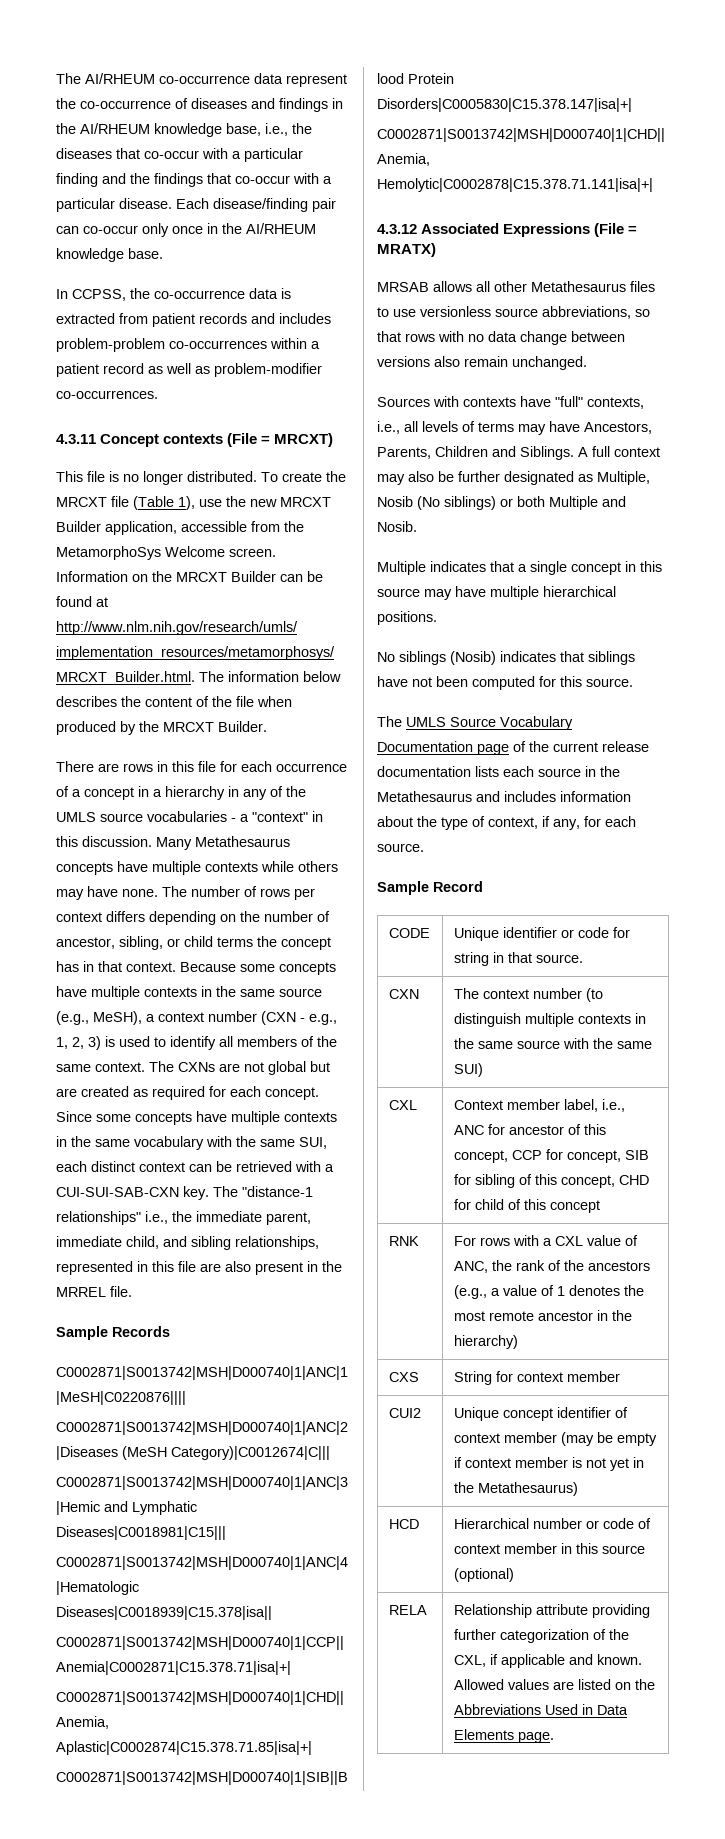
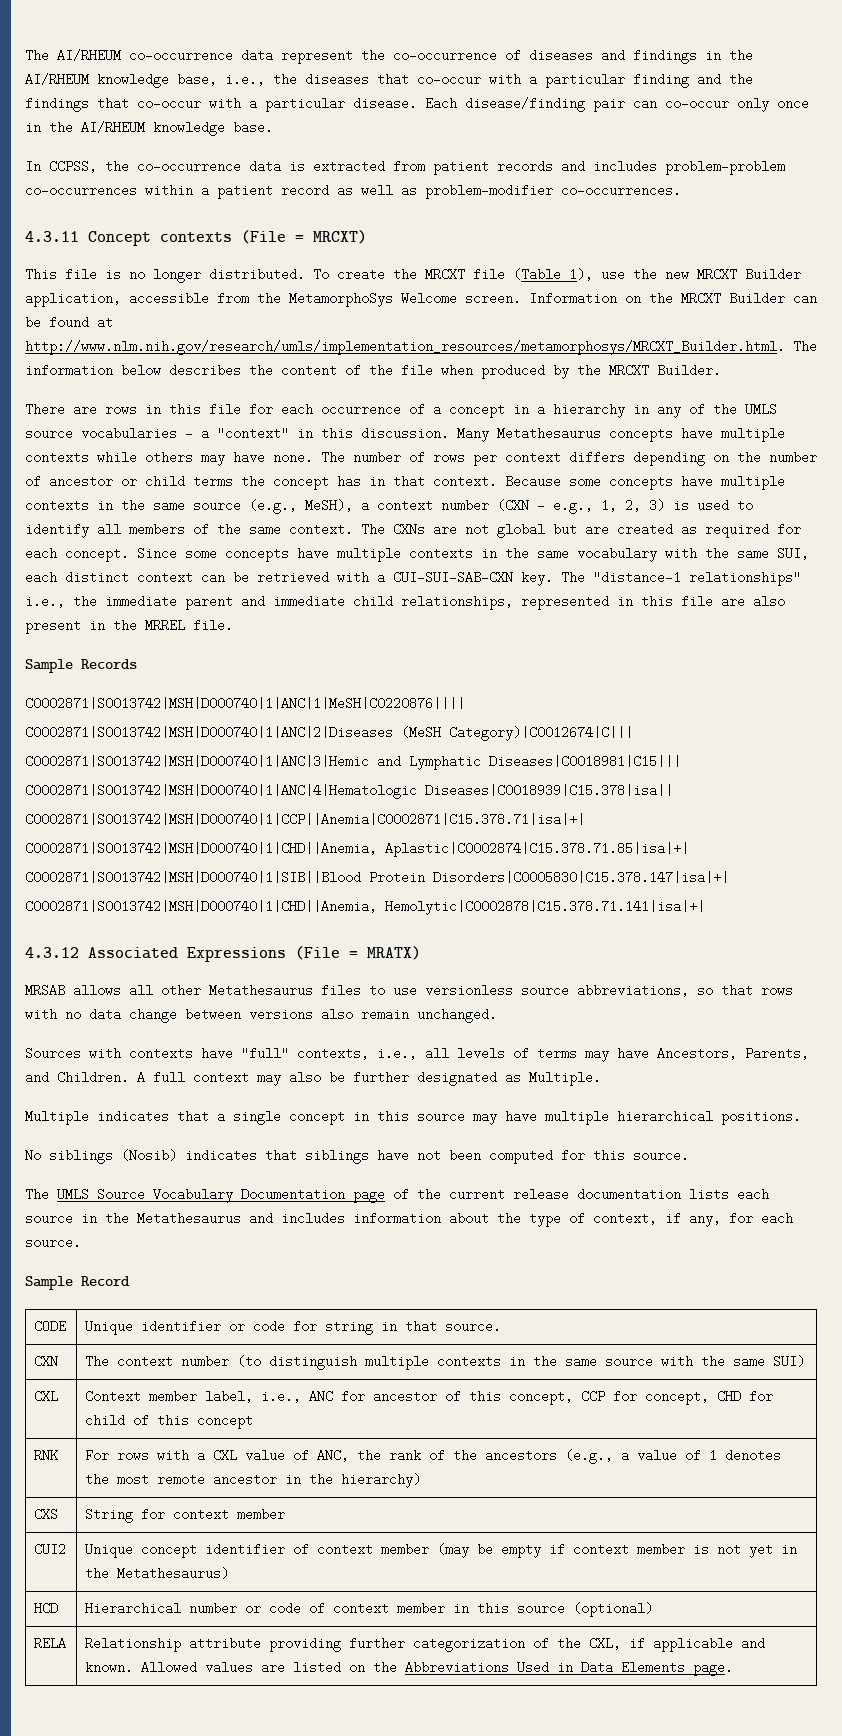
[56,936,163,950] ancestor, sibling, -> [49,475,113,488] ancestor
[266,1212,311,1225] [56,1236,231,1250] parent, immediate child, and sibling -> [185,595,393,610] parent and immediate child
[435,446,574,460] Children and Siblings. -> [25,1071,129,1084] and Children.
[597,471,650,485] [377,496,626,510] [377,521,417,532] Multiple, Nosib (No siblings) or both Multiple and Nosib. -> [529,1071,601,1086] Multiple.
[624,1150,649,1160] [453,1174,615,1188] SIB for sibling of this concept, -> (710, 1397) none

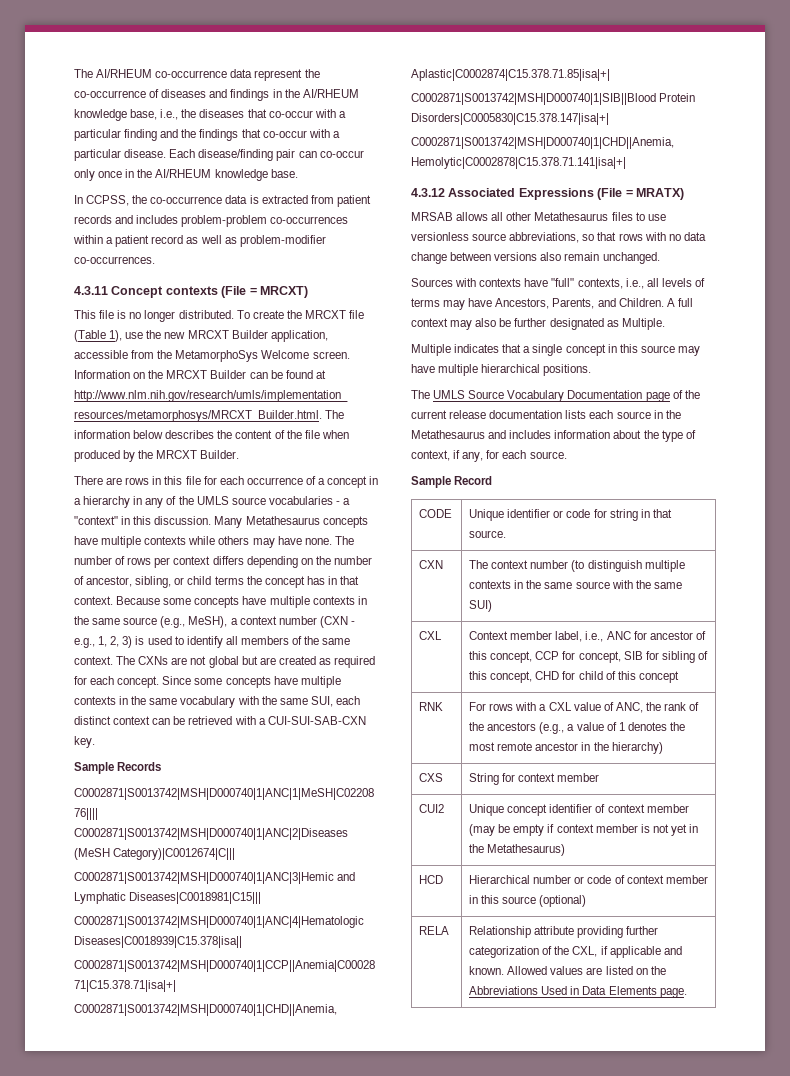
[49,475,113,488] ancestor -> [86,576,172,588] ancestor, sibling,
[561,571,801,586] [25,595,785,610] [25,619,233,634] The "distance-1 relationships" i.e., the immediate parent and immediate child relationships, represented in this file are also present in the MRREL file. -> (95, 742) none
[25,1149,689,1164] // No siblings (Nosib) indicates that siblings have not been computed for this source. -> (592, 370) none
(710, 1397) none -> [623,651,708,663] [469,671,533,683] SIB for sibling of this concept,

